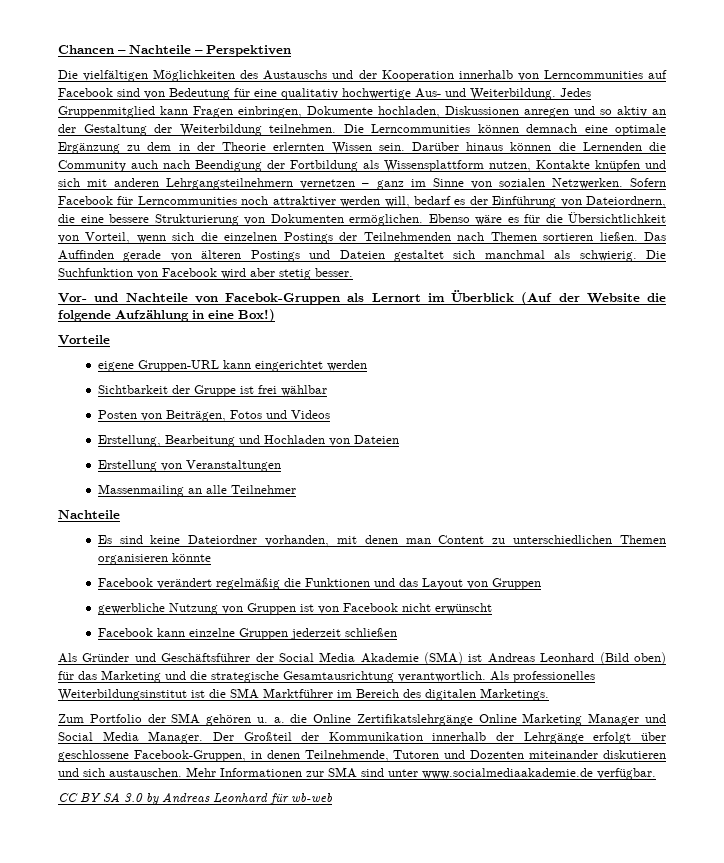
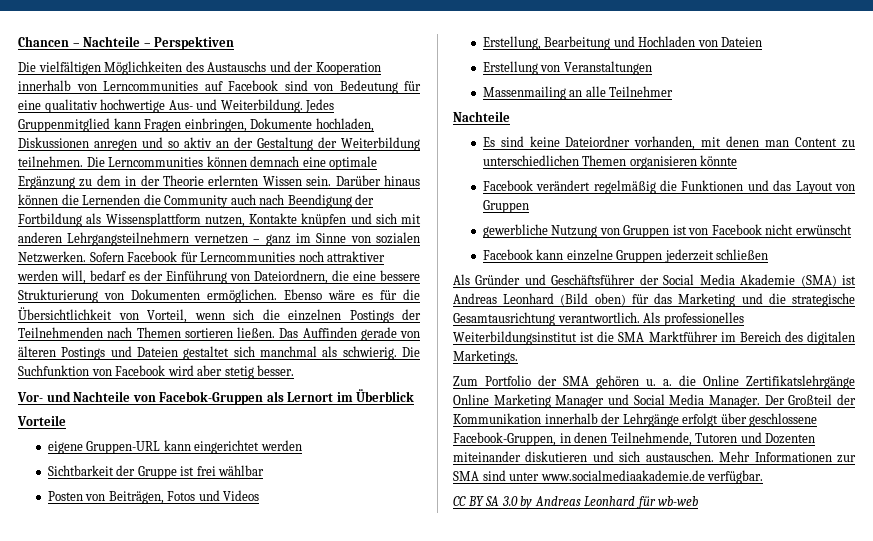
[521,292,666,305] [58,309,275,322] (Auf der Website die folgende Aufzählung in eine Box!) -> (415, 395) none

